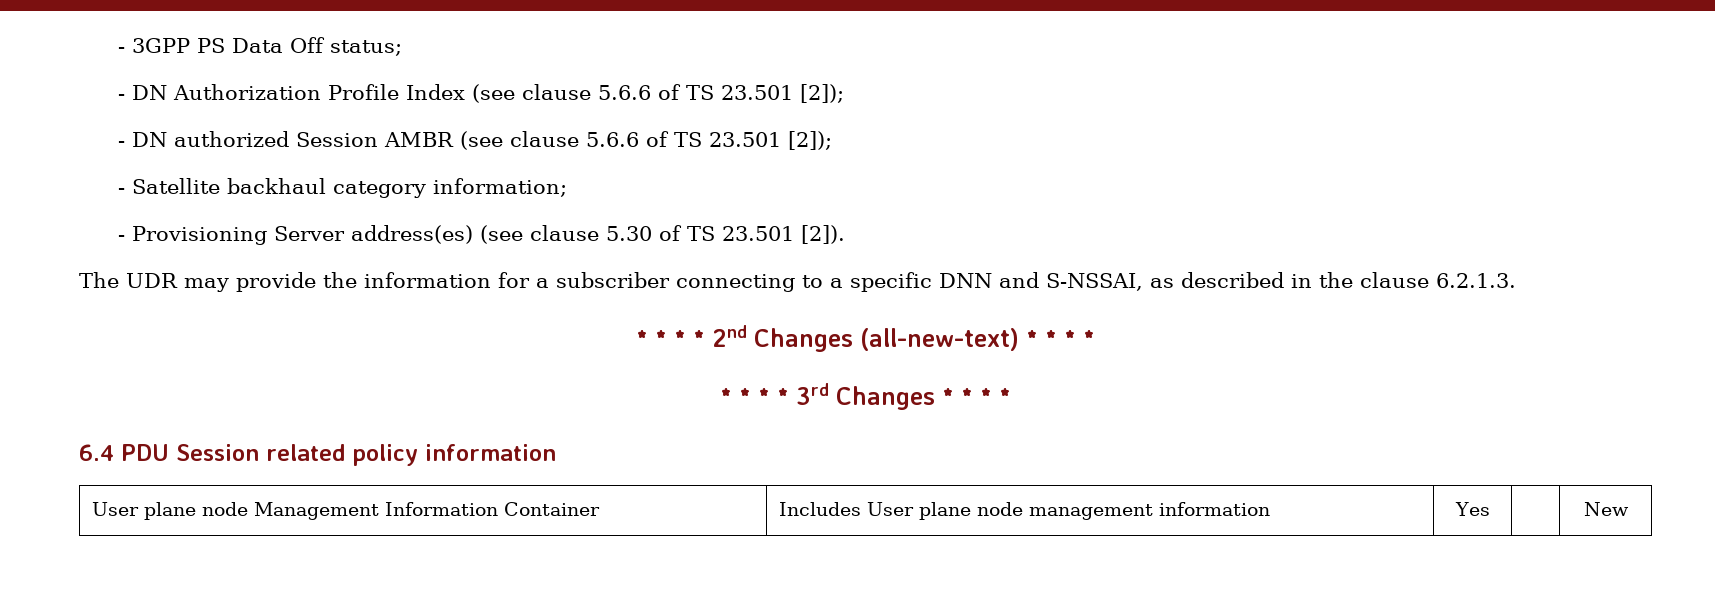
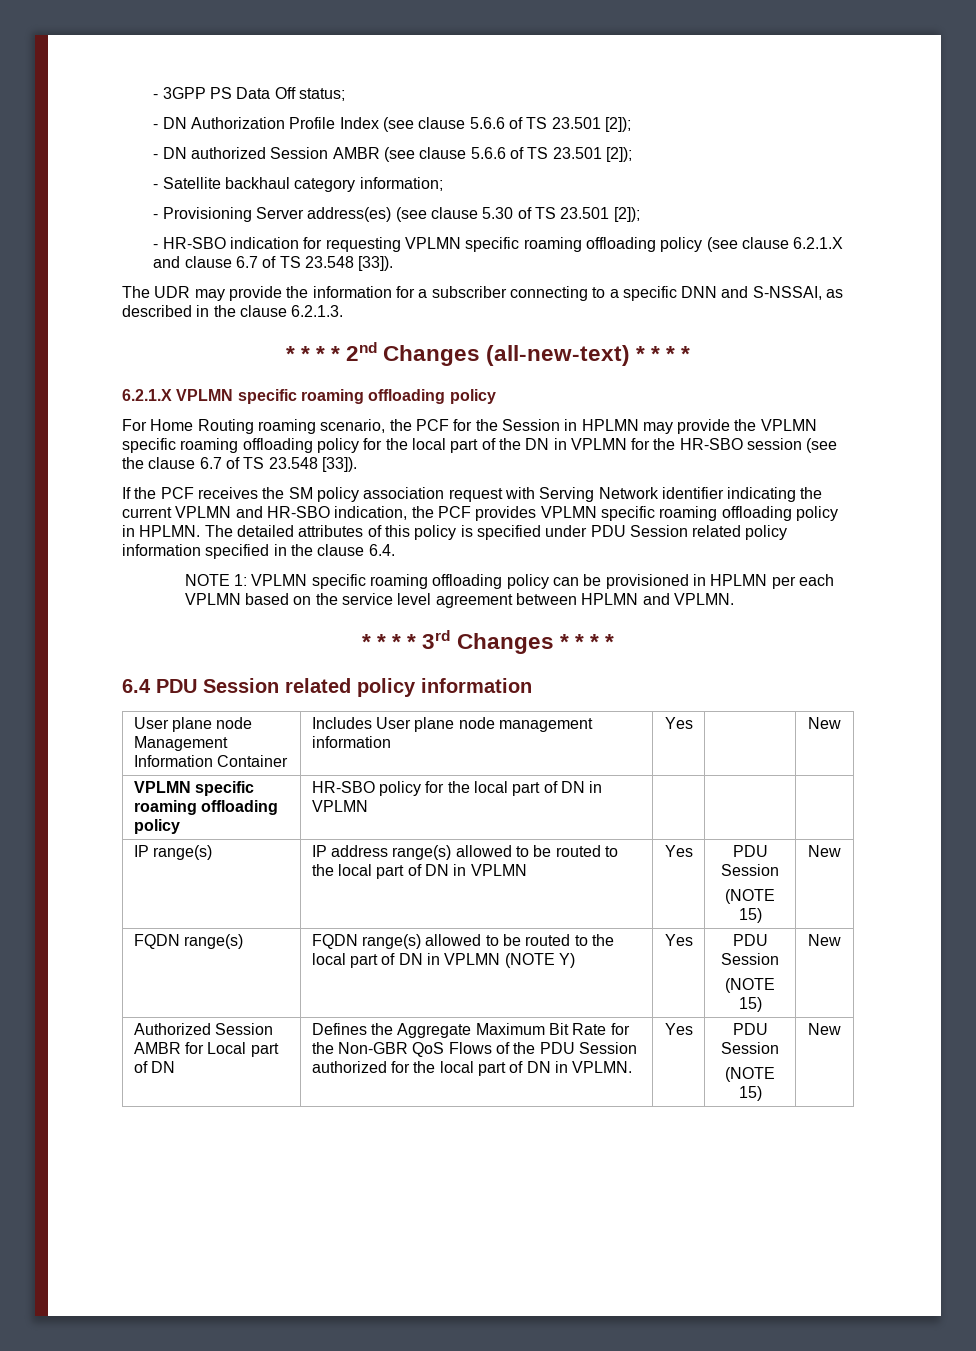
[801,225,846,244] [2]). -> [613,207,640,222] [153,237,844,252] [153,256,394,271] [2]); // - HR-SBO indication for requesting VPLMN specific roaming offloading policy (see clause 6.2.1.X and clause 6.7 of TS 23.548 [33]).
(1095, 338) none -> [122,389,496,404] [122,419,817,434] [122,438,838,453] [122,457,357,472] [122,487,823,502] [122,506,838,521] [122,525,788,540] [122,544,395,559] [184,574,834,589] [184,593,734,608] // 6.2.1.X VPLMN specific roaming offloading policy // For Home Routing roaming scenario, the PCF for the Session in HPLMN may provide the VPLMN specific roaming offloading policy for the local part of the DN in VPLMN for the HR-SBO session (see the clause 6.7 of TS 23.548 [33]). // If the PCF receives the SM policy association request with Serving Network identifier indicating the current VPLMN and HR-SBO indication, the PCF provides VPLMN specific roaming offloading policy in HPLMN. The detailed attributes of this policy is specified under PDU Session related policy information specified in the clause 6.4. // NOTE 1: VPLMN specific roaming offloading policy can be provisioned in HPLMN per each VPLMN based on the service level agreement between HPLMN and VPLMN.
(1629, 509) none -> [133,781,255,796] [133,800,279,815] [133,819,180,834] [311,781,603,796] [311,800,368,812] [133,845,213,860] [311,845,619,860] [311,864,527,879] [664,845,693,857] [732,845,768,857] [721,864,779,876] [725,889,775,904] [738,908,762,923] [808,845,841,857] [133,934,244,949] [311,934,615,949] [311,953,576,968] [664,934,693,946] [732,934,768,946] [721,953,779,965] [725,978,775,993] [738,997,762,1012] [808,934,841,946] [133,1023,274,1035] [133,1042,279,1057] [133,1061,176,1073] [311,1023,630,1038] [311,1042,638,1057] [311,1061,633,1076] [664,1023,693,1035] [732,1023,768,1035] [721,1042,779,1054] [725,1067,775,1082] [738,1086,762,1101] [808,1023,841,1035] // VPLMN specific roaming offloading policy | HR-SBO policy for the local part of DN in VPLMN | | | // IP range(s) | IP address range(s) allowed to be routed to the local part of DN in VPLMN | Yes | PDU Session // (NOTE 15) | New // FQDN range(s) | FQDN range(s) allowed to be routed to the local part of DN in VPLMN (NOTE Y) | Yes | PDU Session // (NOTE 15) | New // Authorized Session AMBR for Local part of DN | Defines the Aggregate Maximum Bit Rate for the Non-GBR QoS Flows of the PDU Session authorized for the local part of DN in VPLMN. | Yes | PDU Session // (NOTE 15) | New

